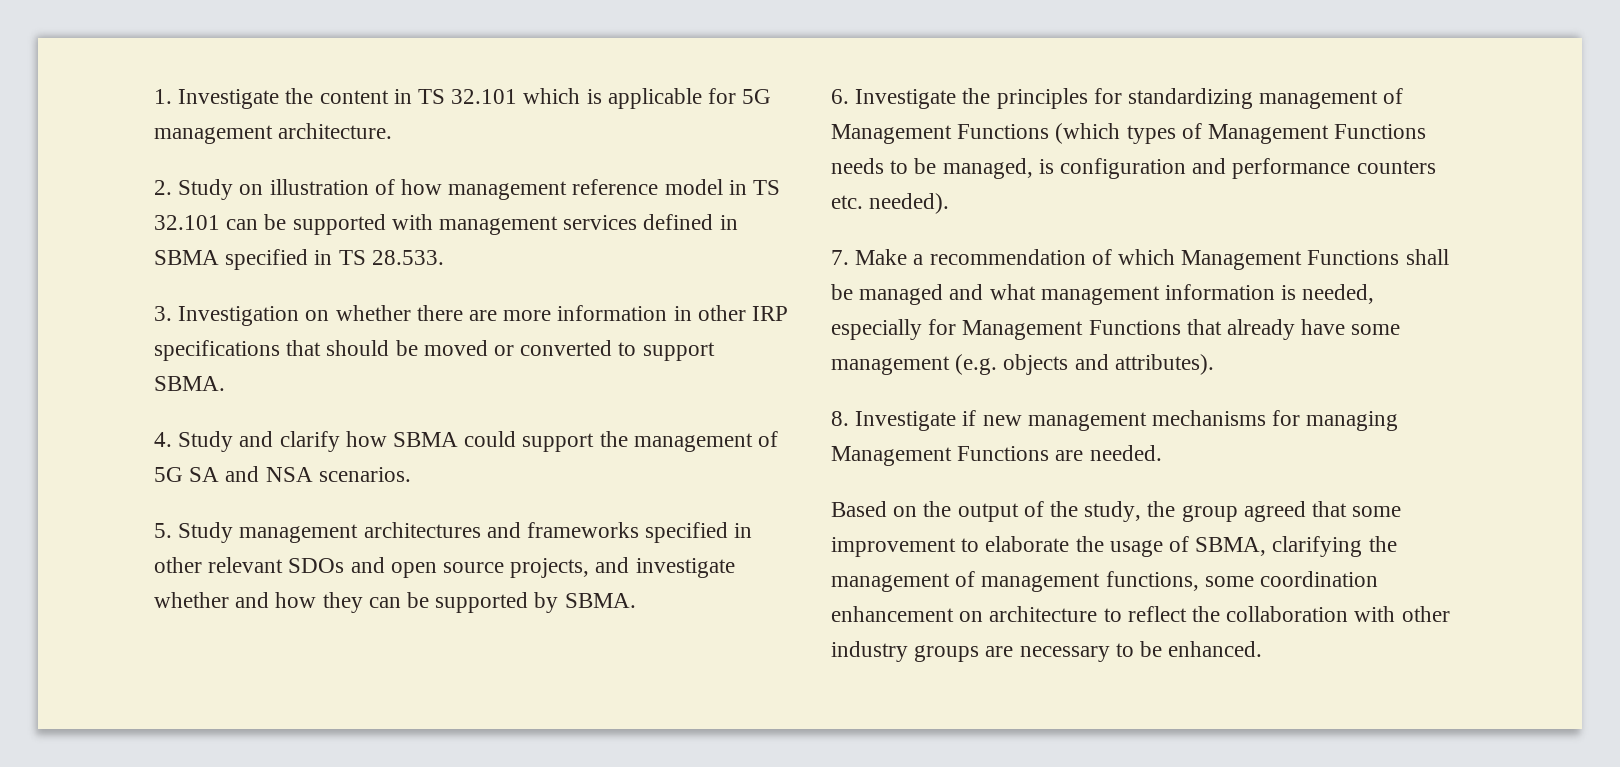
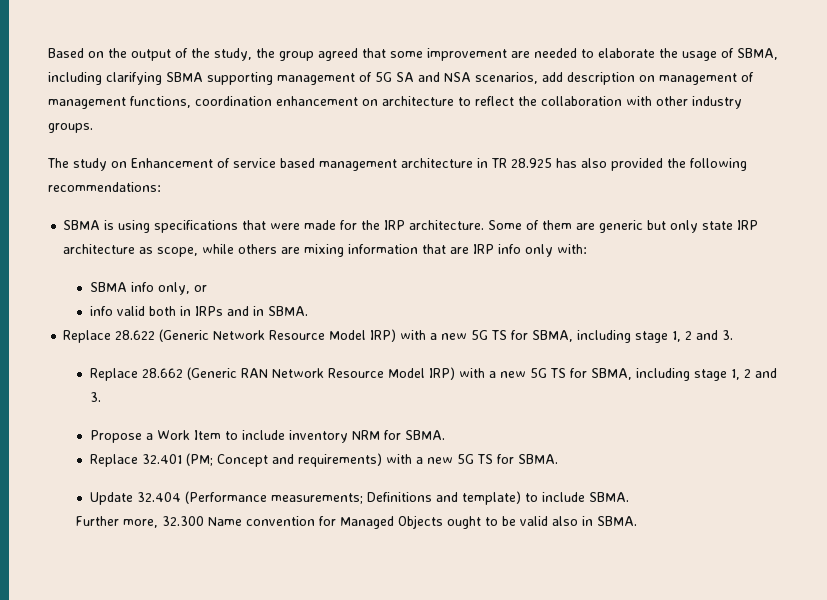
[154,88,772,109] [154,123,393,144] [154,179,781,200] [154,214,738,235] [154,249,444,270] [154,305,789,326] [154,340,715,361] [154,376,225,391] [154,431,779,452] [154,466,411,482] [154,522,753,543] [154,557,735,578] [154,592,636,613] [831,88,1404,109] [831,123,1427,144] [831,158,1436,179] [831,193,950,214] [831,249,1449,270] [831,284,1375,305] [831,319,1401,340] [831,354,1214,375] [831,410,1399,431] [831,445,1162,466] 1. Investigate the content in TS 32.101 which is applicable for 5G management architecture. // 2. Study on illustration of how management reference model in TS 32.101 can be supported with management services defined in SBMA specified in TS 28.533. // 3. Investigation on whether there are more information in other IRP specifications that should be moved or converted to support SBMA. // 4. Study and clarify how SBMA could support the management of 5G SA and NSA scenarios. // 5. Study management architectures and frameworks specified in other relevant SDOs and open source projects, and investigate whether and how they can be supported by SBMA. // 6. Investigate the principles for standardizing management of Management Functions (which types of Management Functions needs to be managed, is configuration and performance counters etc. needed). // 7. Make a recommendation of which Management Functions shall be managed and what management information is needed, especially for Management Functions that already have some management (e.g. objects and attributes). // 8. Investigate if new management mechanisms for managing Management Functions are needed. // -> (48, 53) none
(956, 547) none -> [511,48,577,58] are needed
[1272,536,1397,557] clarifying the -> [48,72,655,85] including clarifying SBMA supporting management of 5G SA and NSA scenarios, add description on
[1204,576,1254,587] some -> (191, 102) none
[914,641,1263,662] groups are necessary to be enhanced. -> [48,123,93,133] [47,158,747,171] [48,182,161,192] [63,220,759,233] [63,244,588,257] [90,282,208,295] [90,306,309,316] [63,329,734,343] [90,367,778,381] [90,392,102,402] [90,430,446,443] [90,453,559,467] [90,491,630,505] [74,515,637,529] groups. // The study on Enhancement of service based management architecture in TR 28.925 has also provided the following recommendations: // SBMA is using specifications that were made for the IRP architecture. Some of them are generic but only state IRP architecture as scope, while others are mixing information that are IRP info only with: // SBMA info only, or // info valid both in IRPs and in SBMA. // Replace 28.622 (Generic Network Resource Model IRP) with a new 5G TS for SBMA, including stage 1, 2 and 3. // Replace 28.662 (Generic RAN Network Resource Model IRP) with a new 5G TS for SBMA, including stage 1, 2 and 3. // Propose a Work Item to include inventory NRM for SBMA. // Replace 32.401 (PM; Concept and requirements) with a new 5G TS for SBMA. // Update 32.404 (Performance measurements; Definitions and template) to include SBMA. // Further more, 32.300 Name convention for Managed Objects ought to be valid also in SBMA.

